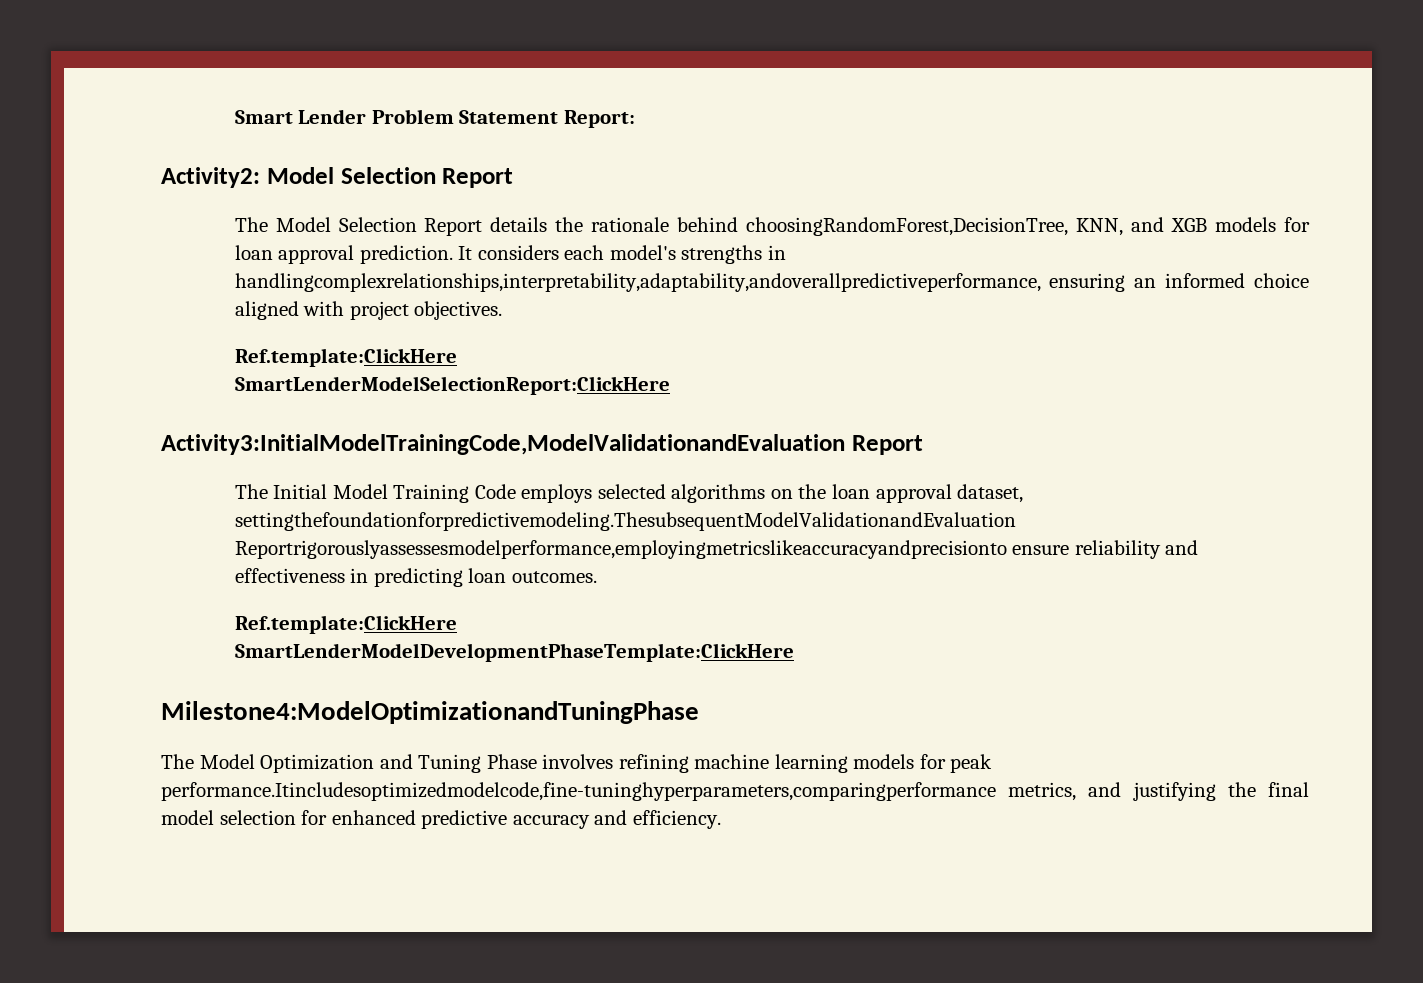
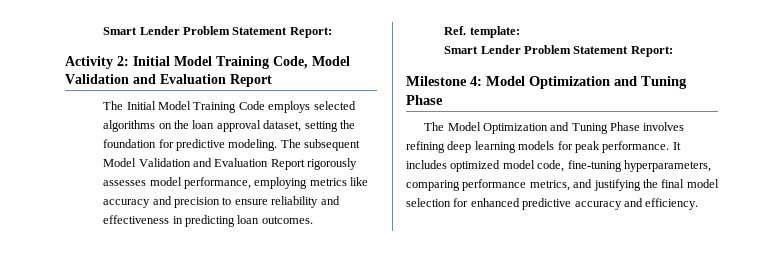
[234,109,635,128] [161,167,514,188] [234,217,1310,236] [234,245,786,264] [234,273,1309,292] [234,301,503,320] [234,348,457,367] [234,376,670,395] [161,434,845,455] Smart Lender Problem Statement Report: // Activity2: Model Selection Report // The Model Selection Report details the rationale behind choosingRandomForest,DecisionTree, KNN, and XGB models for loan approval prediction. It considers each model's strengths in handlingcomplexrelationships,interpretability,adaptability,andoverallpredictiveperformance, ensuring an informed choice aligned with project objectives. // Ref.template:ClickHere // SmartLenderModelSelectionReport:ClickHere // Activity3:InitialModelTrainingCode,ModelValidationandEvaluation -> [103,26,332,38] [65,56,350,69] [65,74,226,84] Smart Lender Problem Statement Report: // Activity 2: Initial Model Training Code, Model Validation and Evaluation
[234,512,1016,531] [234,540,1007,559] settingthefoundationforpredictivemodeling.ThesubsequentModelValidationandEvaluation Reportrigorouslyassessesmodelperformance,employingmetricslikeaccuracyandprecisionto -> [304,120,355,132] [103,139,361,151] [103,158,358,170] [103,177,369,189] [103,196,232,208] setting the foundation for predictive modeling. The subsequent Model Validation and Evaluation Report rigorously assesses model performance, employing metrics like accuracy and precision to
[234,615,457,634] [234,643,794,662] [161,701,699,724] Ref.template:ClickHere // SmartLenderModelDevelopmentPhaseTemplate:ClickHere // Milestone4:ModelOptimizationandTuningPhase -> [444,26,520,38] [444,45,673,57] [406,76,687,89] [406,95,443,105] Ref. template: // Smart Lender Problem Statement Report: // Milestone 4: Model Optimization and Tuning Phase
[694,754,770,769] machine -> [447,141,472,153] deep
[161,782,996,801] performance.Itincludesoptimizedmodelcode,fine-tuninghyperparameters,comparingperformance -> [602,141,681,153] [406,160,711,172] [406,179,527,191] performance. It includes optimized model code, fine-tuning hyperparameters, comparing performance

